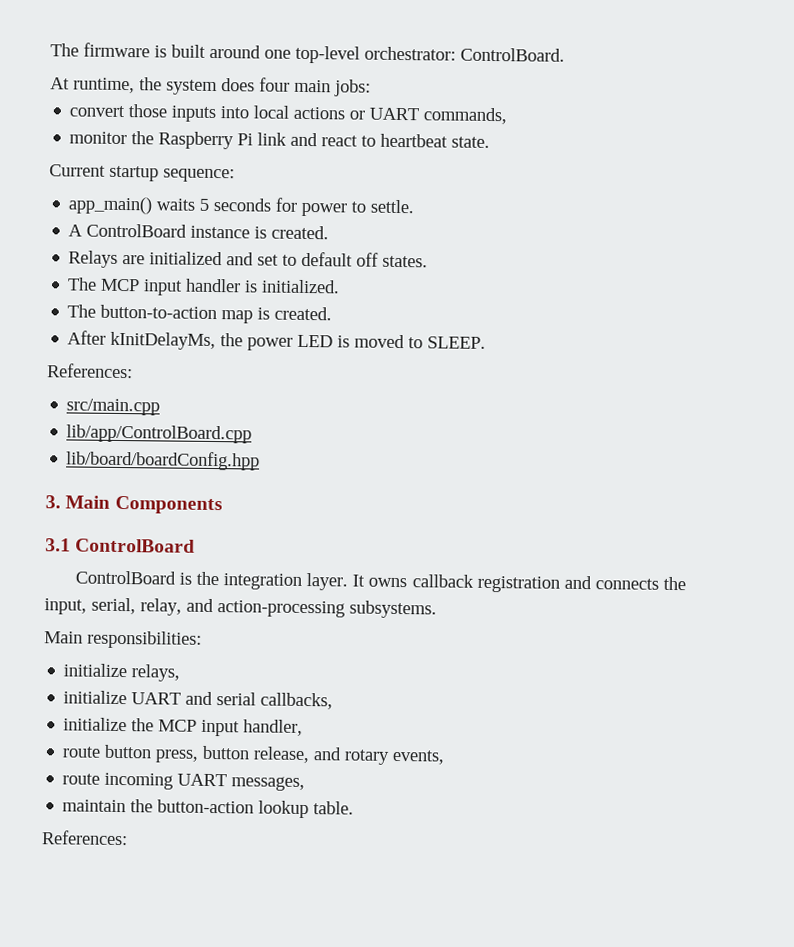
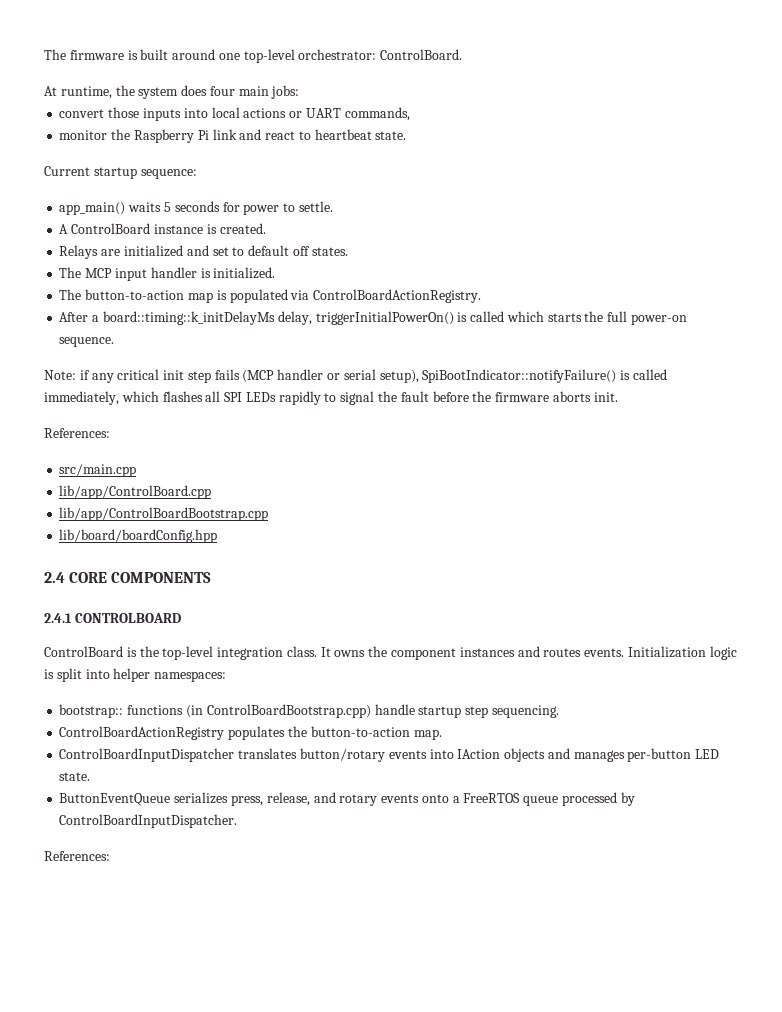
[274,306,333,321] [67,330,487,351] created. // After kInitDelayMs, the power LED is moved to SLEEP. -> [229,289,482,303] [59,311,687,325] [59,337,115,347] [44,369,667,383] [44,391,618,405] populated via ControlBoardActionRegistry. // After a board::timing::k_initDelayMs delay, triggerInitialPowerOn() is called which starts the full power-on sequence. // Note: if any critical init step fails (MCP handler or serial setup), SpiBootIndicator::notifyFailure() is called immediately, which flashes all SPI LEDs rapidly to signal the fault before the firmware aborts init.
(253, 434) none -> [59,507,269,521] // lib/app/ControlBoardBootstrap.cpp
[45,495,223,515] [45,538,196,553] [74,570,686,593] [44,597,437,619] [44,630,202,649] [63,663,181,682] [63,690,334,710] [63,717,304,737] [62,744,446,765] [62,772,306,792] [62,799,355,819] 3. Main Components // 3.1 ControlBoard // ControlBoard is the integration layer. It owns callback registration and connects the input, serial, relay, and action-processing subsystems. // Main responsibilities: // initialize relays, // initialize UART and serial callbacks, // initialize the MCP input handler, // route button press, button release, and rotary events, // route incoming UART messages, // maintain the button-action lookup table. -> [44,572,212,583] [44,613,181,623] [44,646,737,660] [44,668,227,682] [59,704,559,718] [59,726,442,740] [59,748,720,762] [59,772,91,781] [59,792,635,806] [59,814,238,828] 2.4 CORE COMPONENTS // 2.4.1 CONTROLBOARD // ControlBoard is the top-level integration class. It owns the component instances and routes events. Initialization logic is split into helper namespaces: // bootstrap:: functions (in ControlBoardBootstrap.cpp) handle startup step sequencing. // ControlBoardActionRegistry populates the button-to-action map. // ControlBoardInputDispatcher translates button/rotary events into IAction objects and manages per-button LED state. // ButtonEventQueue serializes press, release, and rotary events onto a FreeRTOS queue processed by ControlBoardInputDispatcher.

